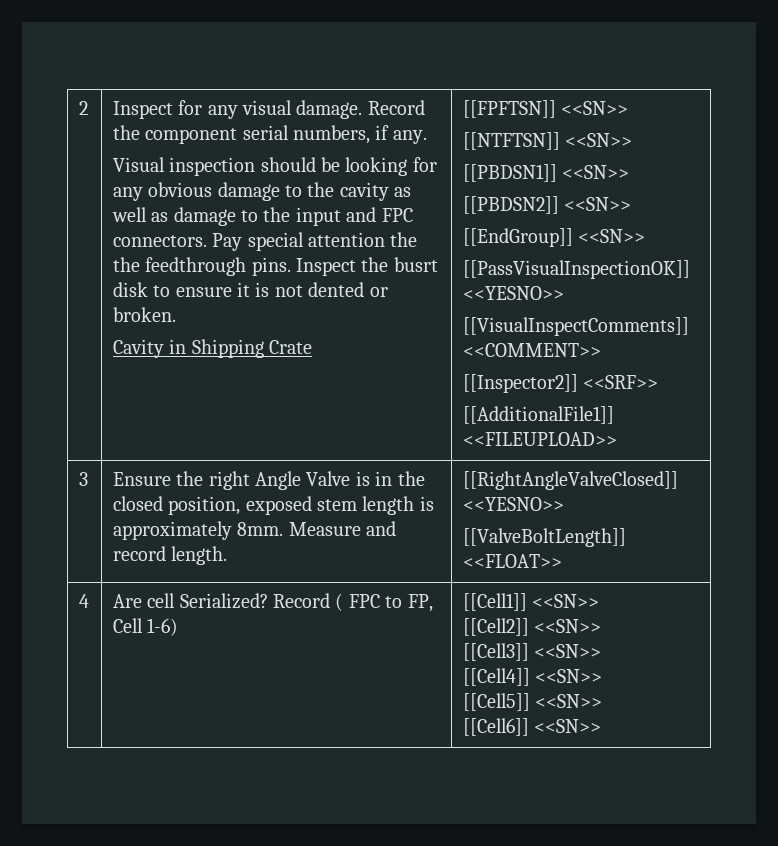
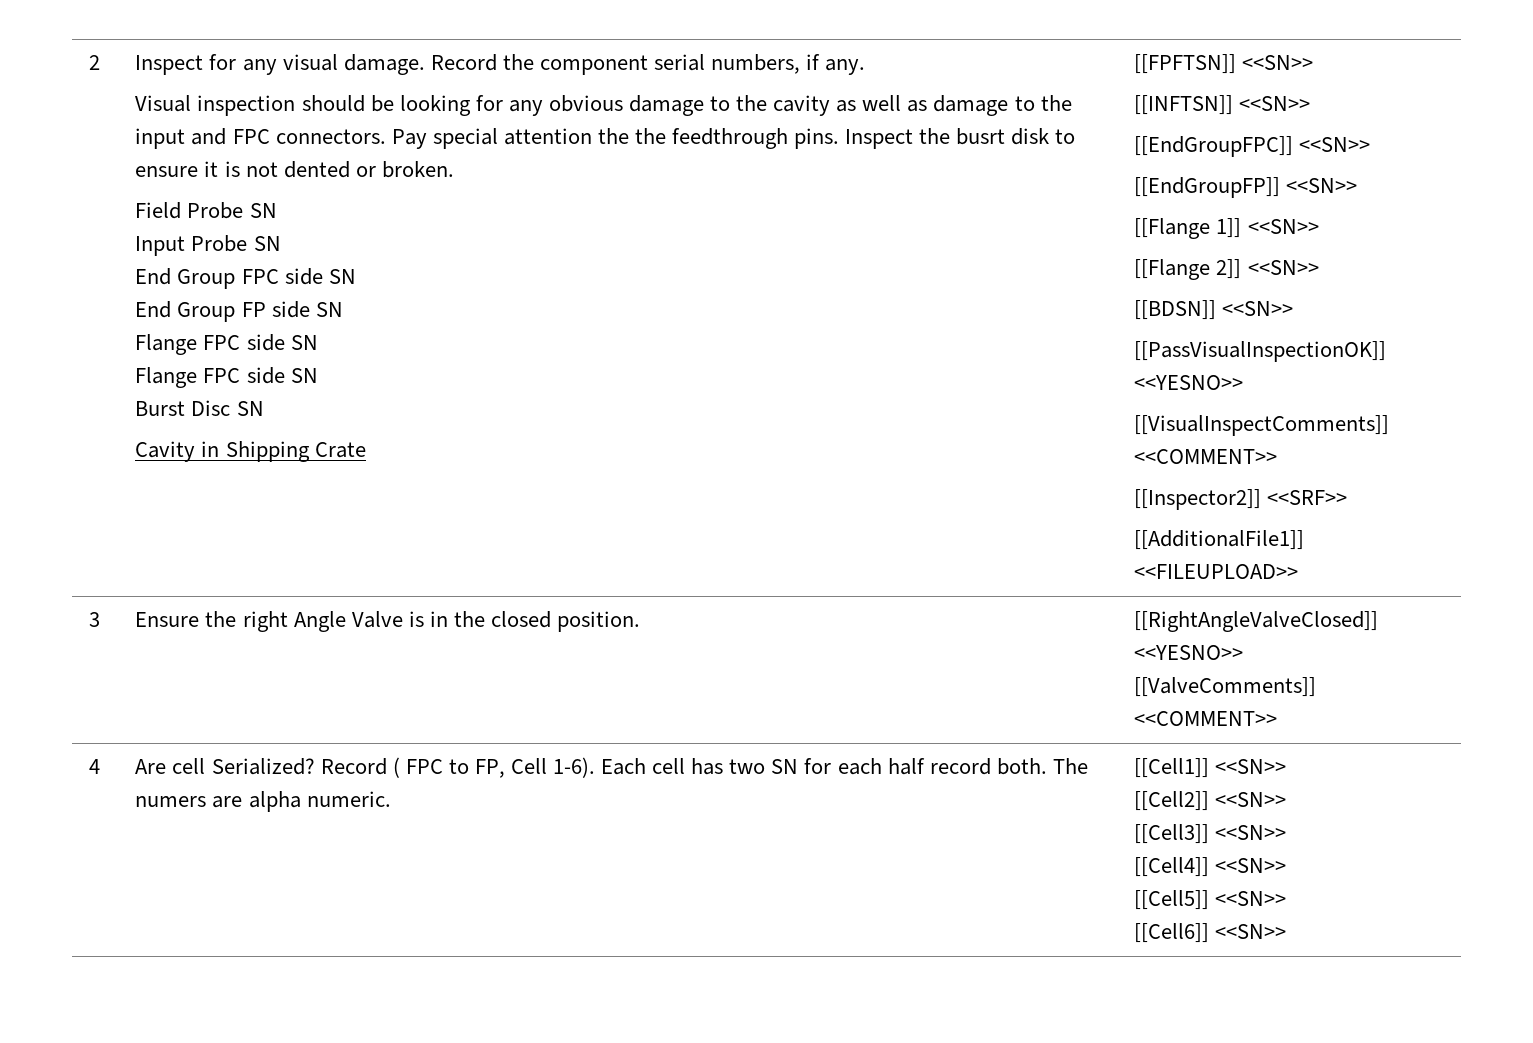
(176, 314) none -> [135,202,277,219] [135,235,281,256] [135,268,356,289] [135,301,343,322] [135,334,318,355] [135,367,318,388] [135,400,264,416] // Field Probe SN // Input Probe SN // End Group FPC side SN // End Group FP side SN // Flange FPC side SN // Flange FPC side SN // Burst Disc SN
[462,132,633,150] [462,164,630,182] [462,196,632,214] [462,228,573,247] [[NTFTSN]] <<SN>> // [[PBDSN1]] <<SN>> // [[PBDSN2]] <<SN>> // [[EndGroup]] -> [1134,95,1311,115] [1134,136,1371,157] [1134,177,1358,198] [1134,218,1319,239] [1134,259,1319,280] [1134,300,1217,320] [[INFTSN]] <<SN>> // [[EndGroupFPC]] <<SN>> // [[EndGroupFP]] <<SN>> // [[Flange 1]] <<SN>> // [[Flange 2]] <<SN>> // [[BDSN]]
[168,496,434,515] [112,521,397,540] [112,546,228,565] position, exposed stem length is approximately 8mm. Measure and record length. -> [557,611,641,632] position.
[462,528,626,547] [462,554,562,568] [[ValveBoltLength]] <<FLOAT>> -> [1134,677,1317,697] [1134,711,1278,726] [[ValveComments]] <<COMMENT>>
[147,618,179,636] 1-6) -> [553,757,1088,778] [135,791,391,812] 1-6). Each cell has two SN for each half record both. The numers are alpha numeric.

